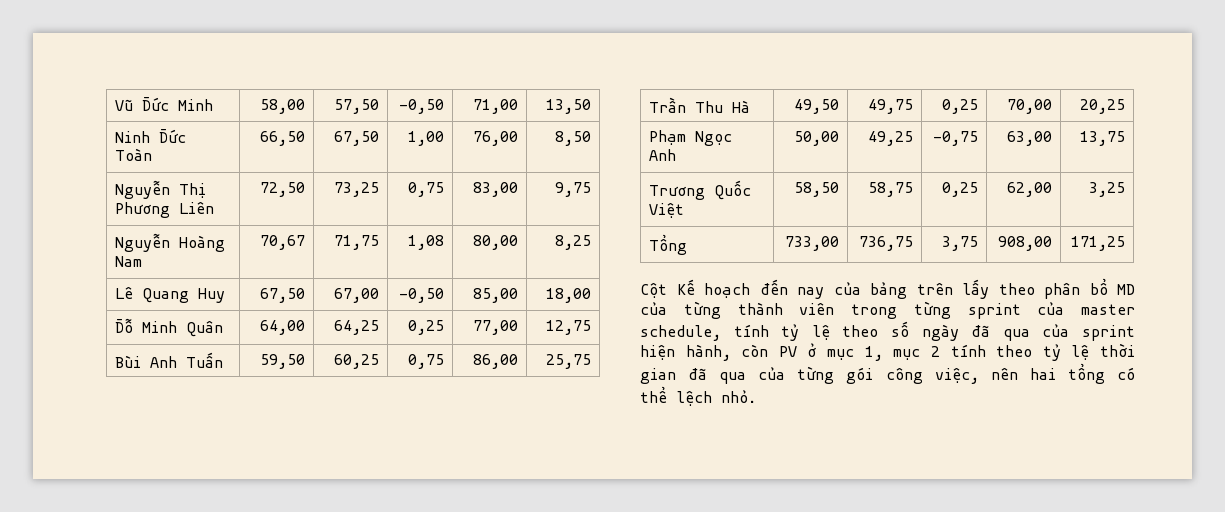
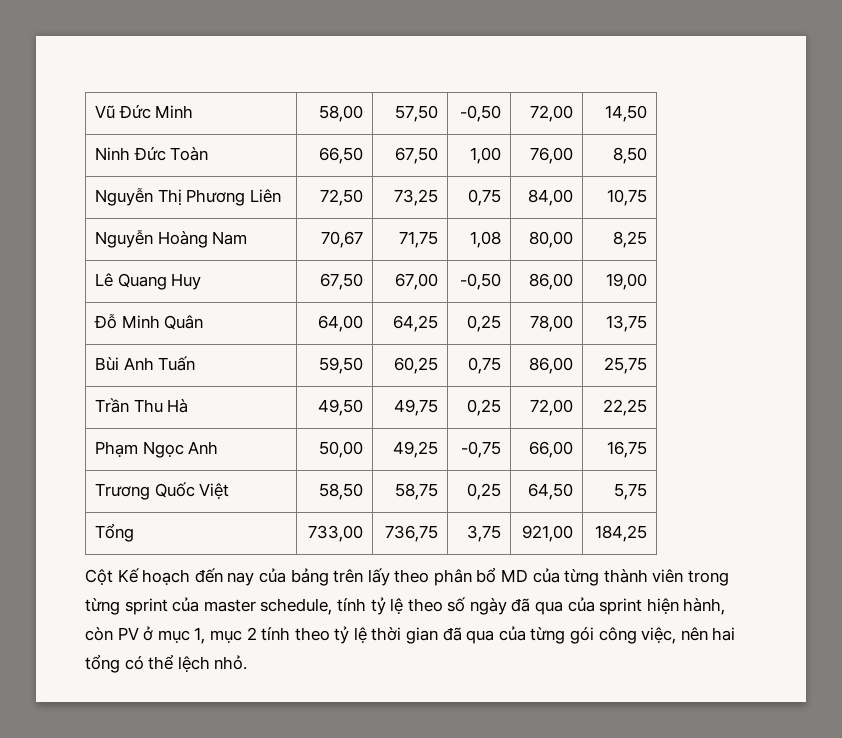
[472,99,518,114] [545,99,591,114] 71,00 | 13,50 -> [529,105,573,122] [604,105,647,122] 72,00 | 14,50
[472,182,518,197] [554,182,591,197] 83,00 | 9,75 -> [527,189,573,206] [606,189,647,206] 84,00 | 10,75
[472,288,518,303] [545,288,591,303] 85,00 | 18,00 -> [528,273,573,290] [605,273,647,290] 86,00 | 19,00
[472,320,518,335] [545,320,591,335] 77,00 | 12,75 -> [529,315,573,332] [605,315,647,332] 78,00 | 13,75
[1006,99,1052,114] [1079,99,1125,114] 70,00 | 20,25 -> [529,399,573,416] [602,399,647,416] 72,00 | 22,25
[1006,131,1052,146] [1079,131,1125,146] 63,00 | 13,75 -> [528,441,573,458] [606,441,647,458] 66,00 | 16,75
[1006,182,1052,197] [1088,182,1125,197] 62,00 | 3,25 -> [527,483,573,500] [613,483,647,500] 64,50 | 5,75
[997,236,1052,251] [1070,236,1125,251] 908,00 | 171,25 -> [521,525,573,542] [594,525,647,542] 921,00 | 184,25

